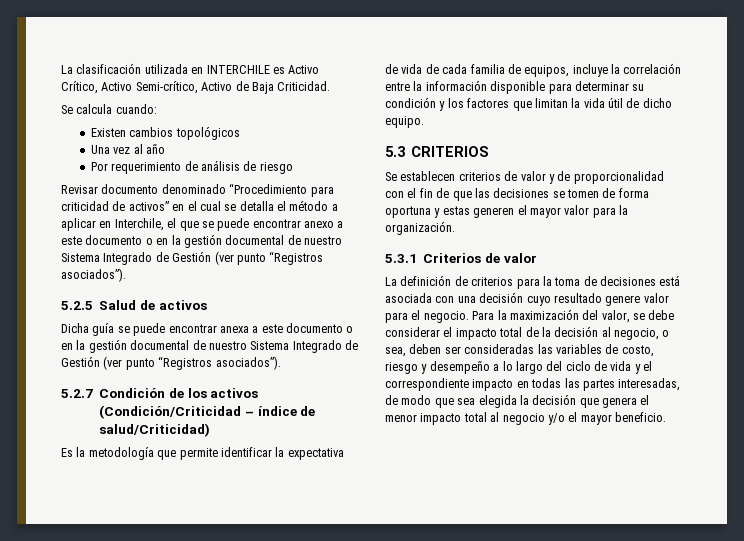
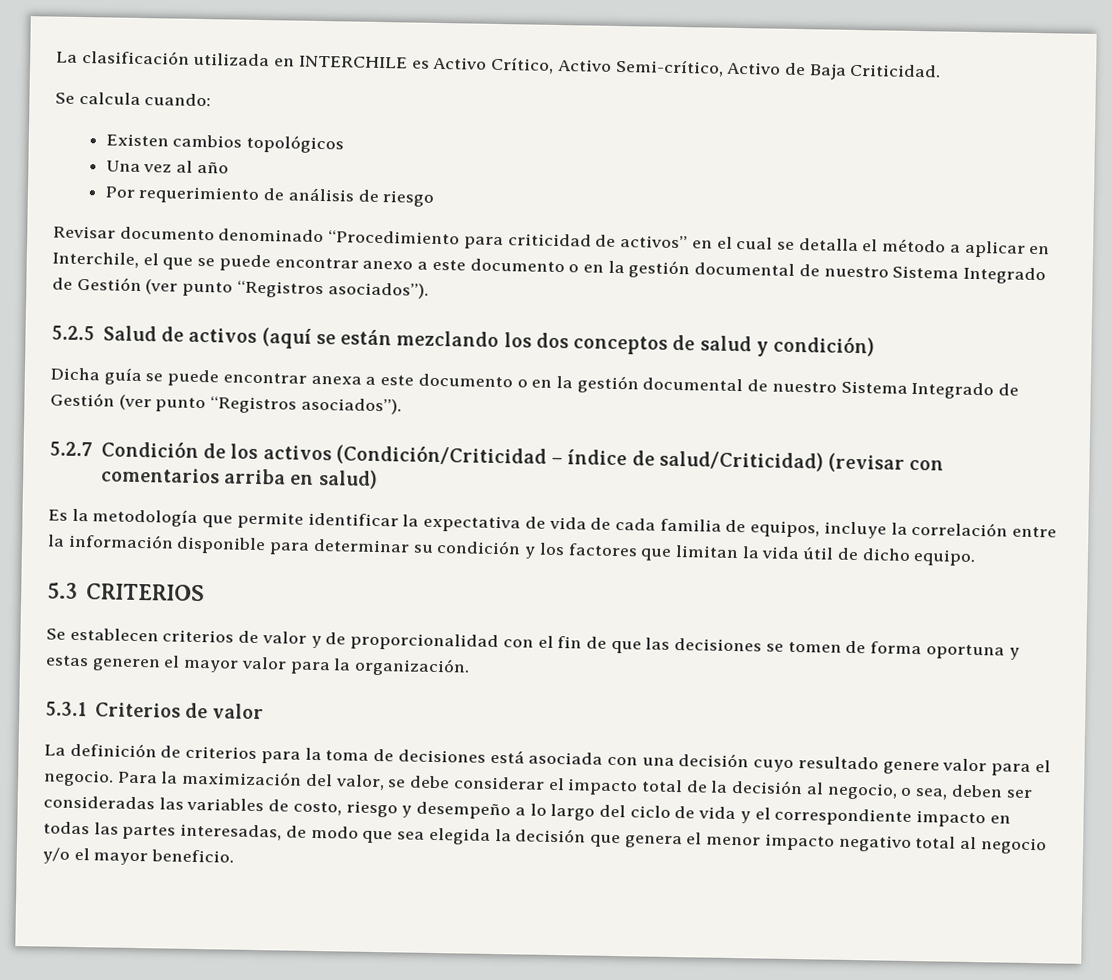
(207, 305) none -> [261,327,876,357] (aquí se están mezclando los dos conceptos de salud y condición)
(211, 430) none -> [828,452,945,473] [100,467,378,490] (revisar con comentarios arriba en salud)
(462, 419) none -> [837,834,912,852] negativo

